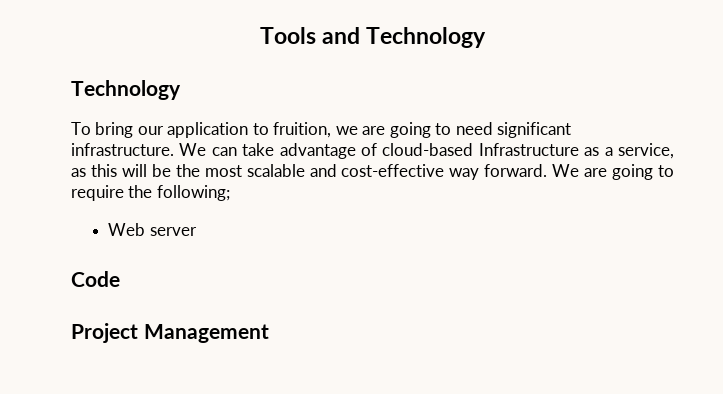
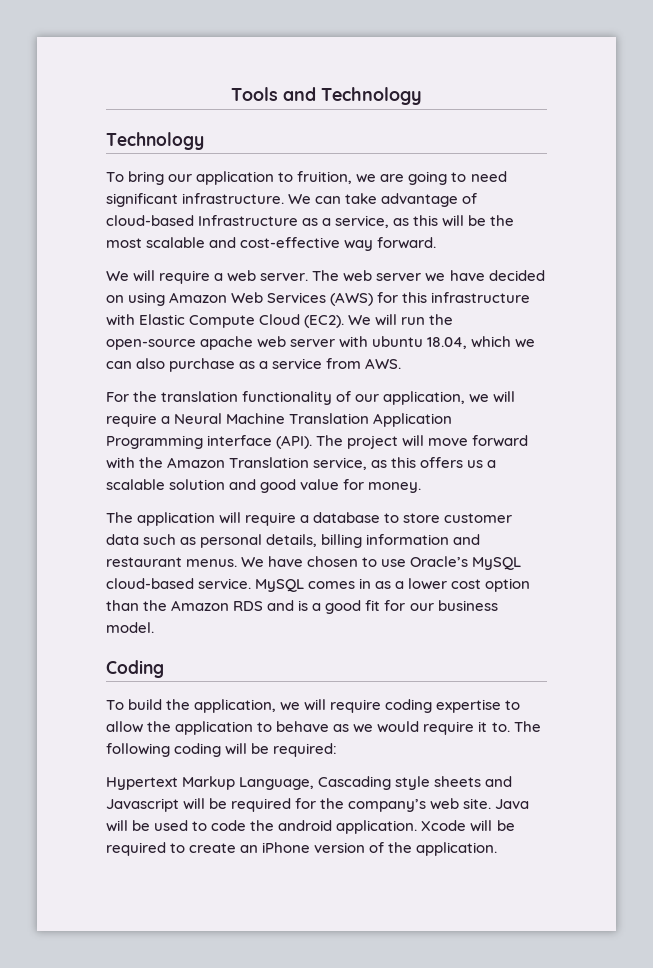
[552,164,675,180] [71,185,230,201] [108,223,197,236] [71,271,120,287] [71,323,269,343] We are going to require the following; // Web server // Code // Project Management -> [106,270,545,284] [106,292,531,306] [106,314,454,328] [106,336,536,350] [106,358,402,372] [106,391,516,405] [106,413,453,427] [106,435,529,449] [106,457,497,470] [106,479,422,493] [106,512,513,526] [106,534,481,548] [106,556,522,570] [106,578,531,592] [106,600,498,614] [106,622,154,633] [106,660,164,678] [106,699,521,713] [106,721,541,735] [106,743,338,757] [106,776,513,790] [106,798,530,812] [106,820,515,834] [106,842,498,856] // We will require a web server. The web server we have decided on using Amazon Web Services (AWS) for this infrastructure with Elastic Compute Cloud (EC2). We will run the open-source apache web server with ubuntu 18.04, which we can also purchase as a service from AWS. // For the translation functionality of our application, we will require a Neural Machine Translation Application Programming interface (API). The project will move forward with the Amazon Translation service, as this offers us a scalable solution and good value for money. // The application will require a database to store customer data such as personal details, billing information and restaurant menus. We have chosen to use Oracle’s MySQL cloud-based service. MySQL comes in as a lower cost option than the Amazon RDS and is a good fit for our business model. // Coding // To build the application, we will require coding expertise to allow the application to behave as we would require it to. The following coding will be required: // Hypertext Markup Language, Cascading style sheets and Javascript will be required for the company’s web site. Java will be used to code the android application. Xcode will be required to create an iPhone version of the application.

